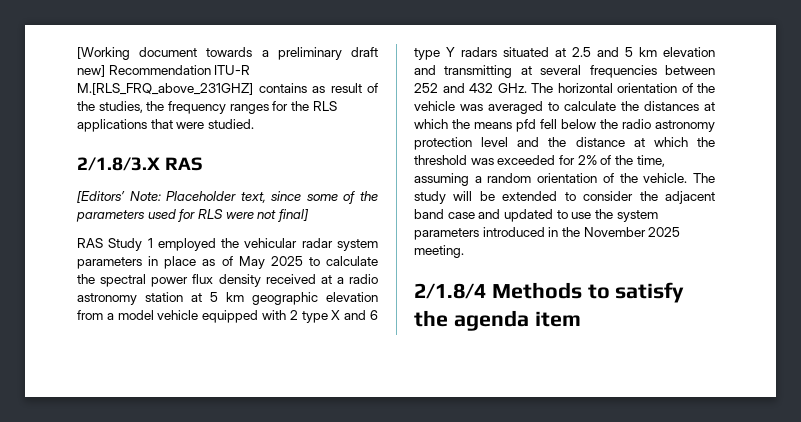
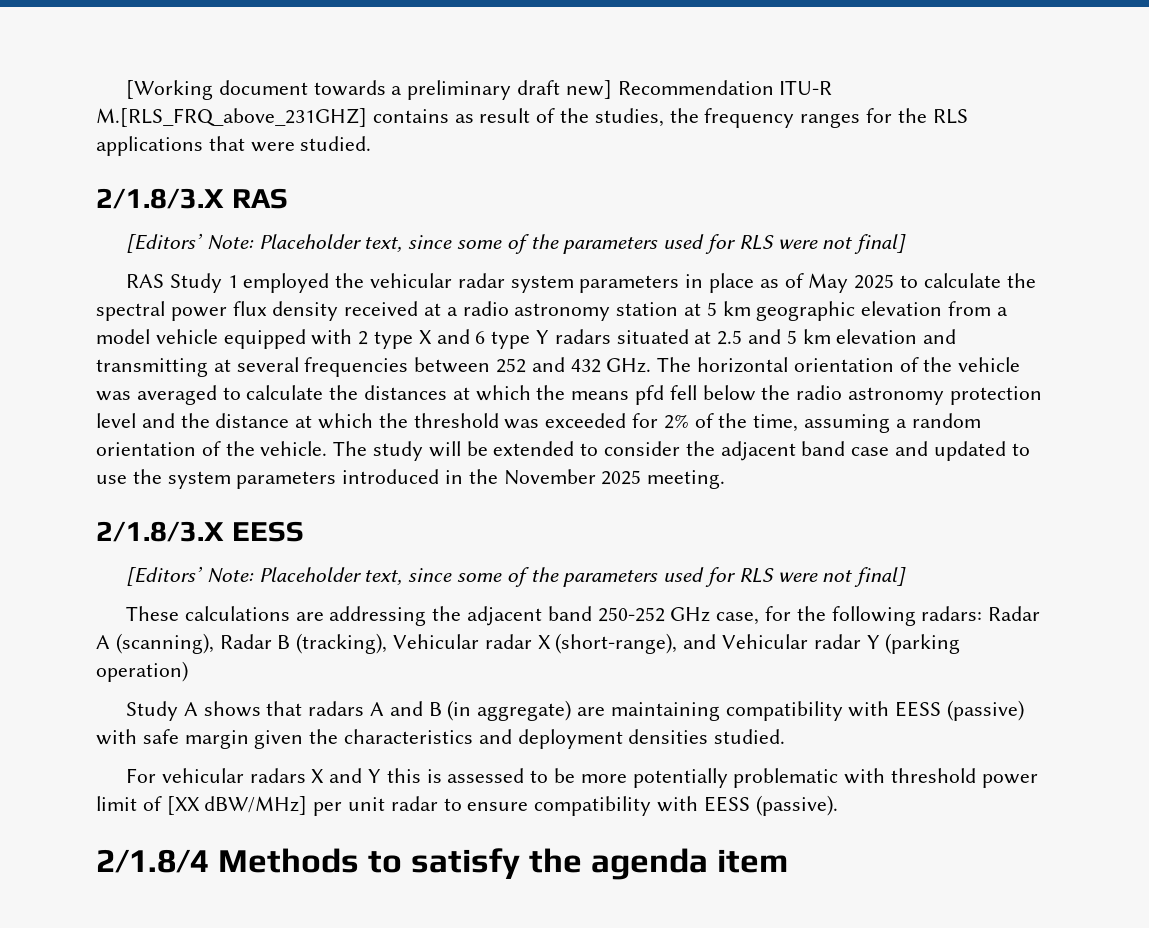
(464, 251) none -> [96,521,304,542] [125,566,907,587] [125,606,1041,626] [96,633,961,654] [96,661,188,682] [125,700,1025,721] [96,729,786,749] [125,768,1038,788] [96,795,838,816] // 2/1.8/3.X EESS // [Editors’ Note: Placeholder text, since some of the parameters used for RLS were not final] // These calculations are addressing the adjacent band 250-252 GHz case, for the following radars: Radar A (scanning), Radar B (tracking), Vehicular radar X (short-range), and Vehicular radar Y (parking operation) // Study A shows that radars A and B (in aggregate) are maintaining compatibility with EESS (passive) with safe margin given the characteristics and deployment densities studied. // For vehicular radars X and Y this is assessed to be more potentially problematic with threshold power limit of [XX dBW/MHz] per unit radar to ensure compatibility with EESS (passive).

